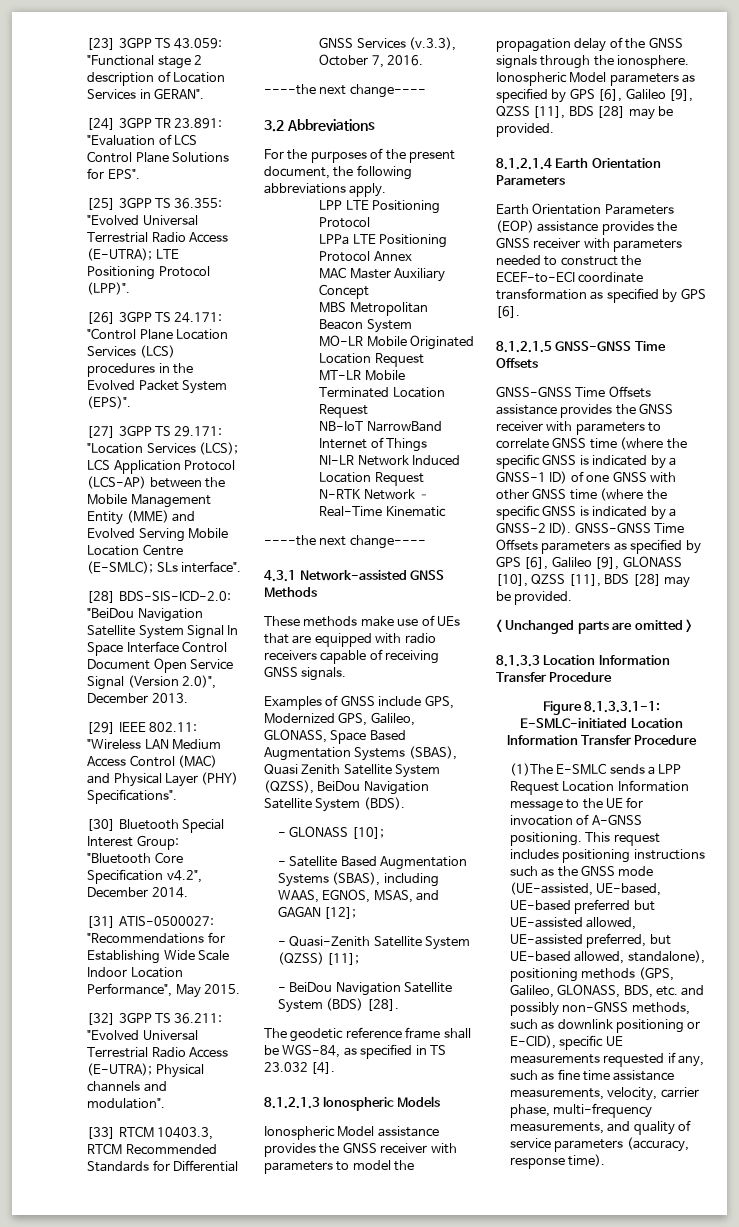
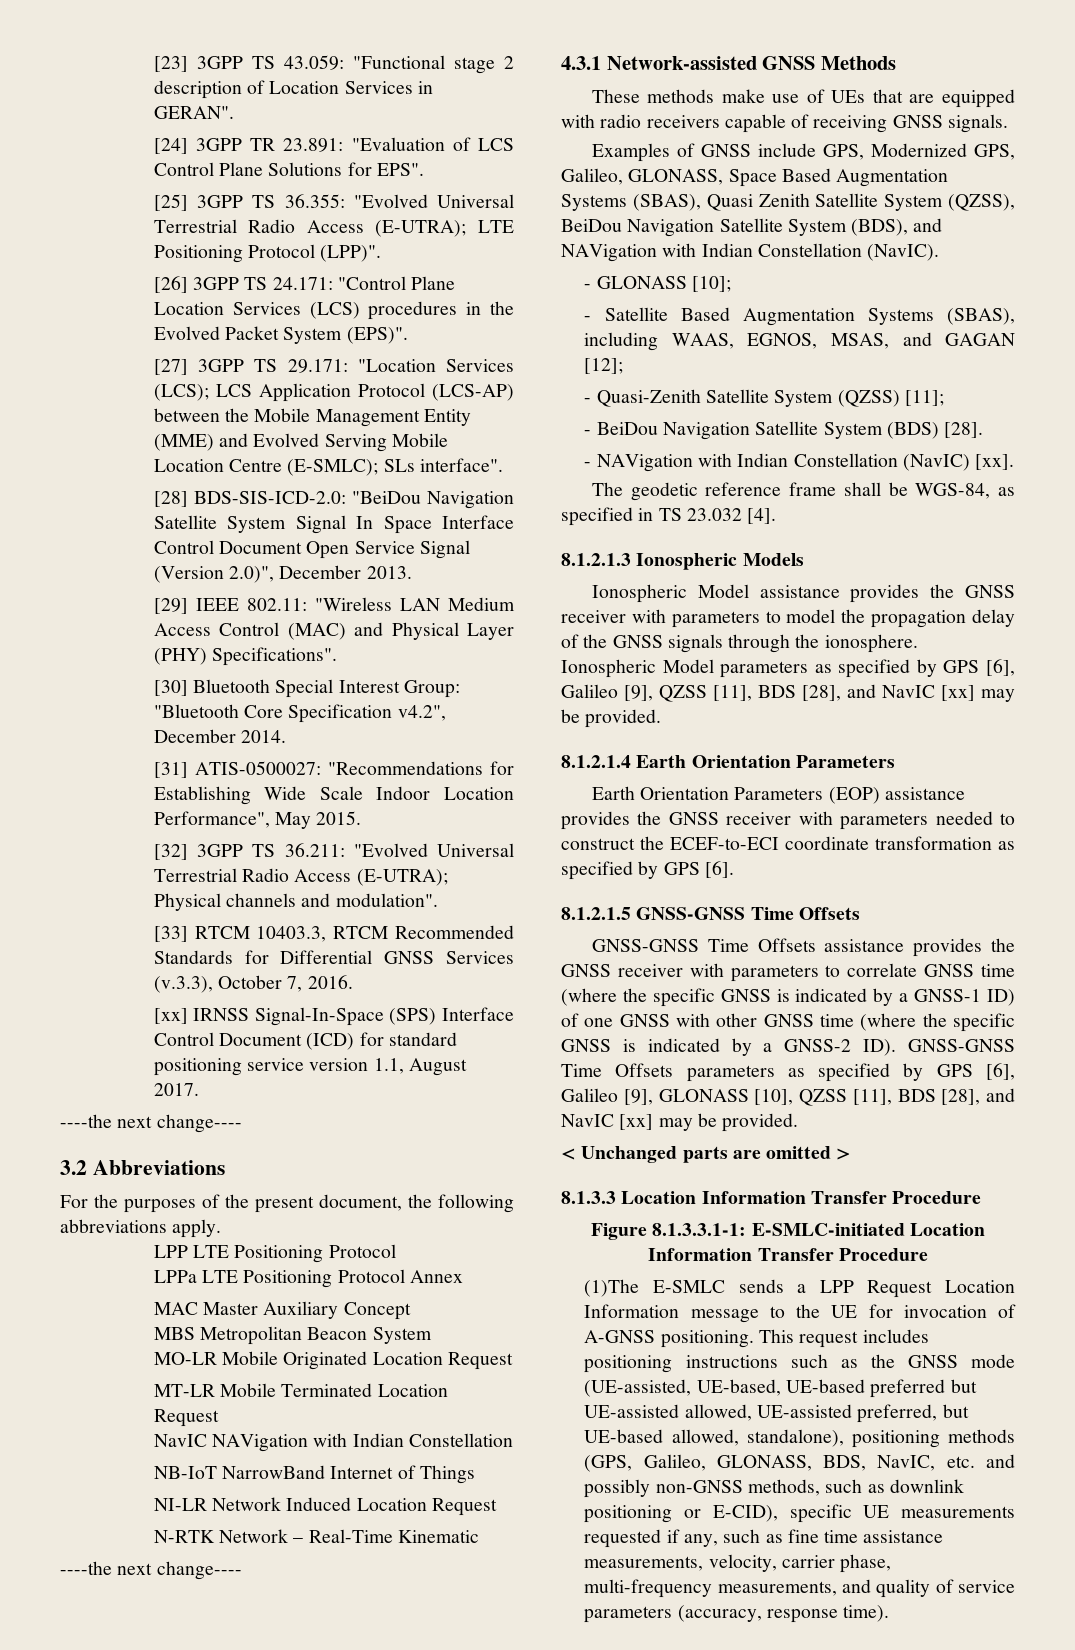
(424, 60) none -> [153,1007,514,1026] [153,1032,457,1050] [153,1058,467,1076] [153,1083,199,1096] // [xx] IRNSS Signal-In-Space (SPS) Interface Control Document (ICD) for standard positioning service version 1.1, August 2017.
(369, 411) none -> [153,1433,513,1452] // NavIC NAVigation with Indian Constellation
[363,797,405,810] (BDS). -> [851,218,943,236] [561,243,940,262] (BDS), and NAVigation with Indian Constellation (NavIC).
(399, 1005) none -> [584,453,1015,472] // - NAVigation with Indian Constellation (NavIC) [xx].
[597,106,626,118] [28] -> [802,684,975,701] [28], and NavIC [xx]
[632,574,661,586] [28] -> [941,1088,1015,1105] [561,1114,654,1130] [28], and NavIC [xx]
(653, 991) none -> [877,1455,936,1471] NavIC,

